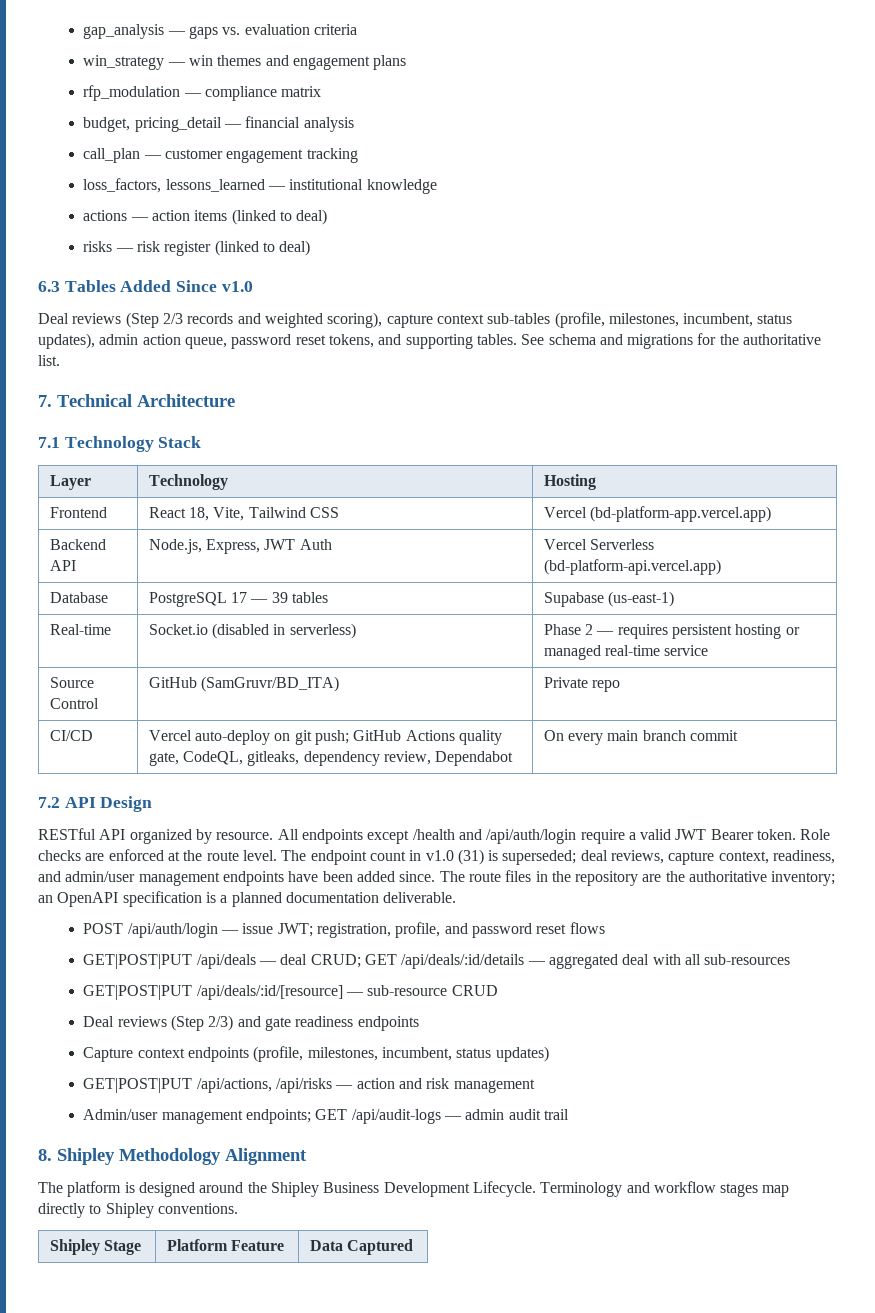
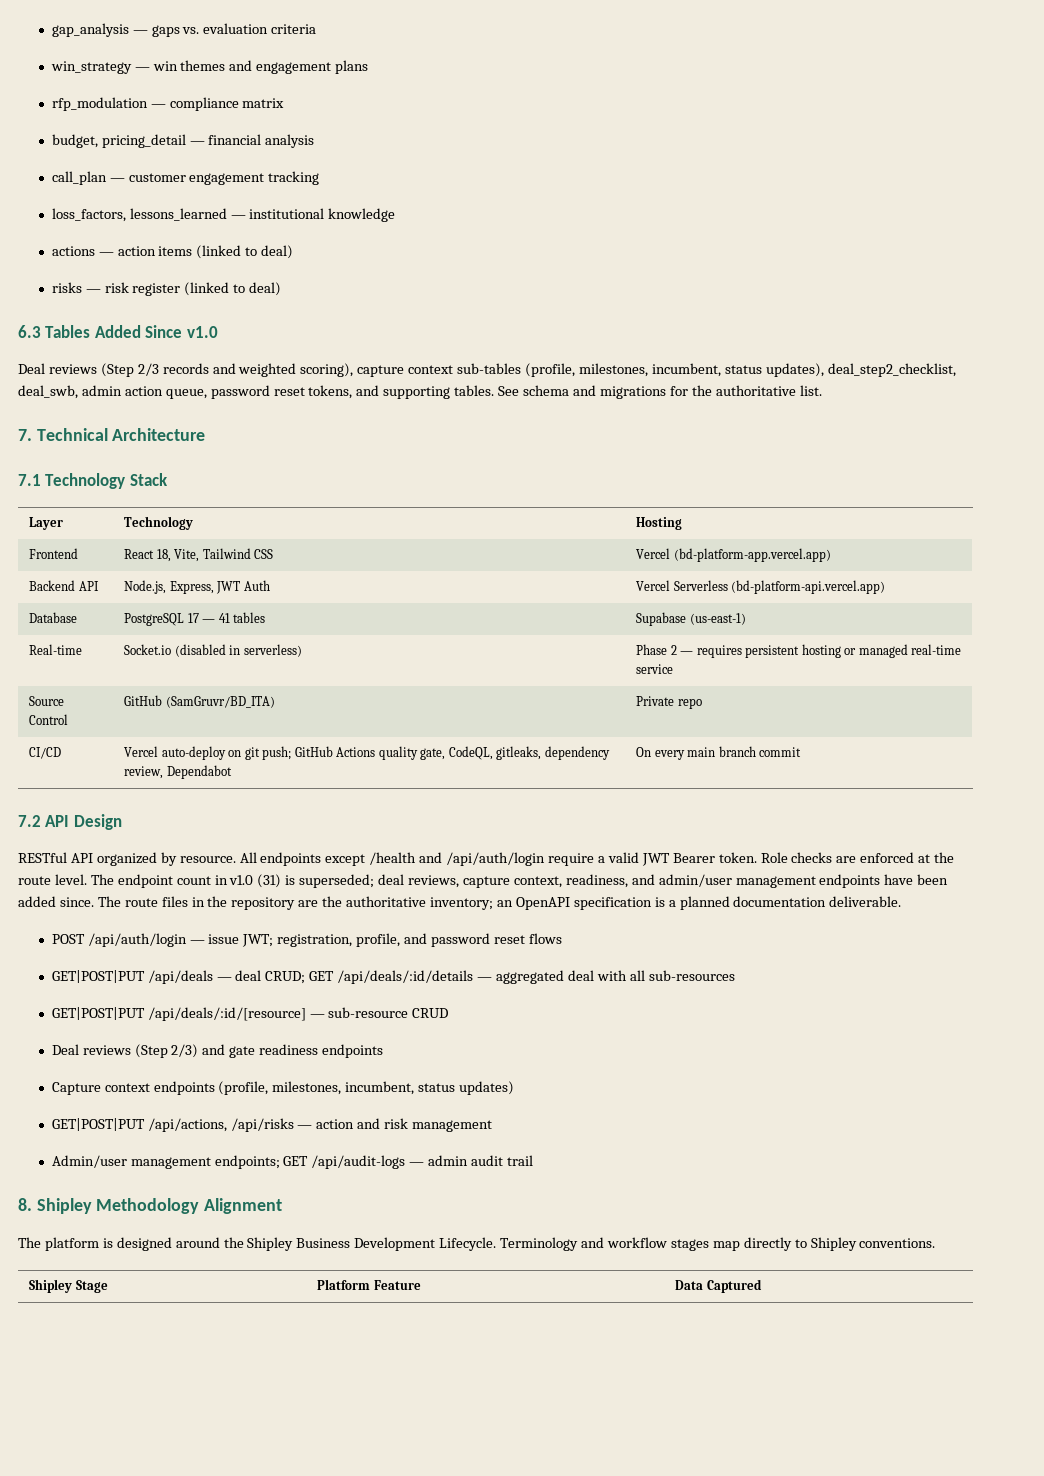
(95, 341) none -> [827,363,956,377] [18,385,78,399] deal_step2_checklist, deal_swb,
[271,592,288,603] 39 -> [218,613,230,623] 41

